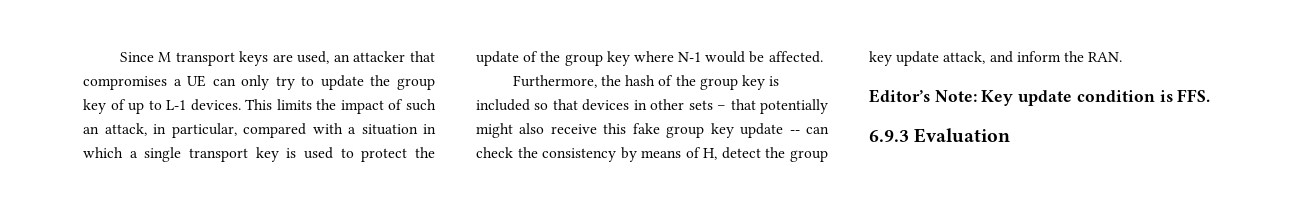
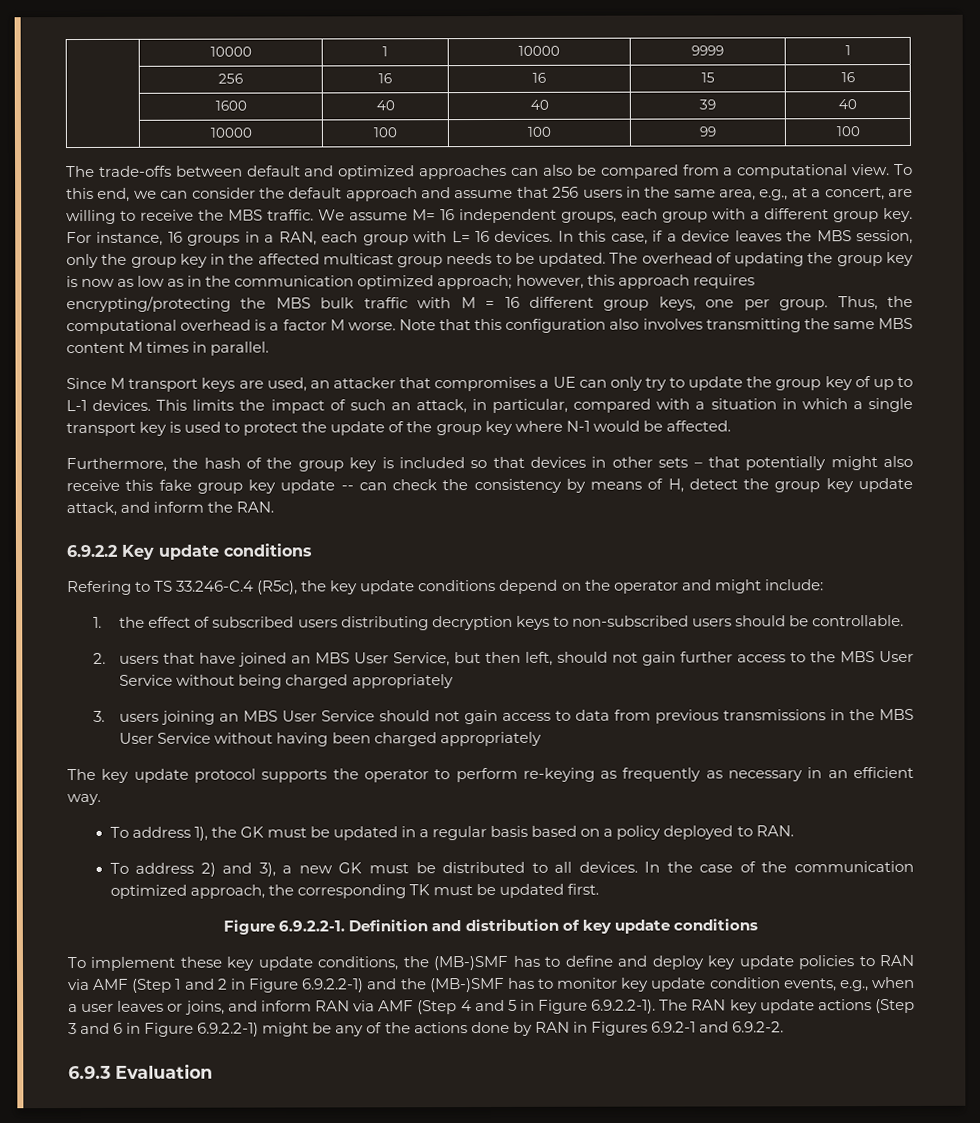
(119, 57) none -> [209,46,252,57] [382,46,388,57] [518,45,560,56] [691,45,724,56] [844,45,851,56] [218,73,243,84] [378,73,392,84] [532,72,546,83] [700,72,715,83] [840,72,855,83] [214,100,247,111] [375,100,395,111] [529,99,549,110] [699,99,716,110] [838,99,857,110] [209,127,252,138] [373,127,397,138] [527,126,551,137] [699,126,716,137] [835,126,860,137] [66,163,914,180] [66,186,914,202] [66,207,913,225] [66,229,914,246] [66,251,915,269] [66,274,755,290] [66,295,913,313] [66,317,913,335] [66,341,270,356] | 10000 | 1 | 10000 | 9999 | 1 // | 256 | 16 | 16 | 15 | 16 // | 1600 | 40 | 40 | 39 | 40 // | 10000 | 100 | 100 | 99 | 100 // The trade-offs between default and optimized approaches can also be compared from a computational view. To this end, we can consider the default approach and assume that 256 users in the same area, e.g., at a concert, are willing to receive the MBS traffic. We assume M= 16 independent groups, each group with a different group key. For instance, 16 groups in a RAN, each group with L= 16 devices. In this case, if a device leaves the MBS session, only the group key in the affected multicast group needs to be updated. The overhead of updating the group key is now as low as in the communication optimized approach; however, this approach requires encrypting/protecting the MBS bulk traffic with M = 16 different group keys, one per group. Thus, the computational overhead is a factor M worse. Note that this configuration also involves transmitting the same MBS content M times in parallel. //
[869,89,1211,106] Editor’s Note: Key update condition is FFS. -> [66,543,312,560] [67,579,824,596] [93,614,904,631] [93,650,915,667] [119,674,454,689] [93,708,914,725] [119,731,542,747] [67,766,914,783] [67,793,101,806] [109,825,794,841] [109,860,914,877] [109,883,600,899] [223,918,758,935] [67,954,915,971] [68,976,915,993] [68,998,915,1015] [68,1021,784,1037] 6.9.2.2 Key update conditions // Refering to TS 33.246-C.4 (R5c), the key update conditions depend on the operator and might include: // 1. the effect of subscribed users distributing decryption keys to non-subscribed users should be controllable. // 2. users that have joined an MBS User Service, but then left, should not gain further access to the MBS User Service without being charged appropriately // 3. users joining an MBS User Service should not gain access to data from previous transmissions in the MBS User Service without having been charged appropriately // The key update protocol supports the operator to perform re-keying as frequently as necessary in an efficient way. // To address 1), the GK must be updated in a regular basis based on a policy deployed to RAN. // To address 2) and 3), a new GK must be distributed to all devices. In the case of the communication optimized approach, the corresponding TK must be updated first. // Figure 6.9.2.2-1. Definition and distribution of key update conditions // To implement these key update conditions, the (MB-)SMF has to define and deploy key update policies to RAN via AMF (Step 1 and 2 in Figure 6.9.2.2-1) and the (MB-)SMF has to monitor key update condition events, e.g., when a user leaves or joins, and inform RAN via AMF (Step 4 and 5 in Figure 6.9.2.2-1). The RAN key update actions (Step 3 and 6 in Figure 6.9.2.2-1) might be any of the actions done by RAN in Figures 6.9.2-1 and 6.9.2-2.

